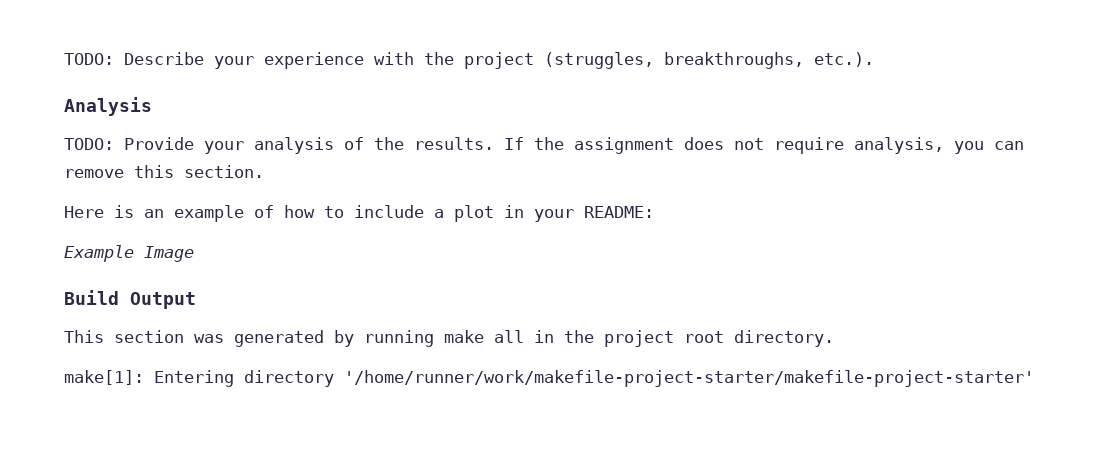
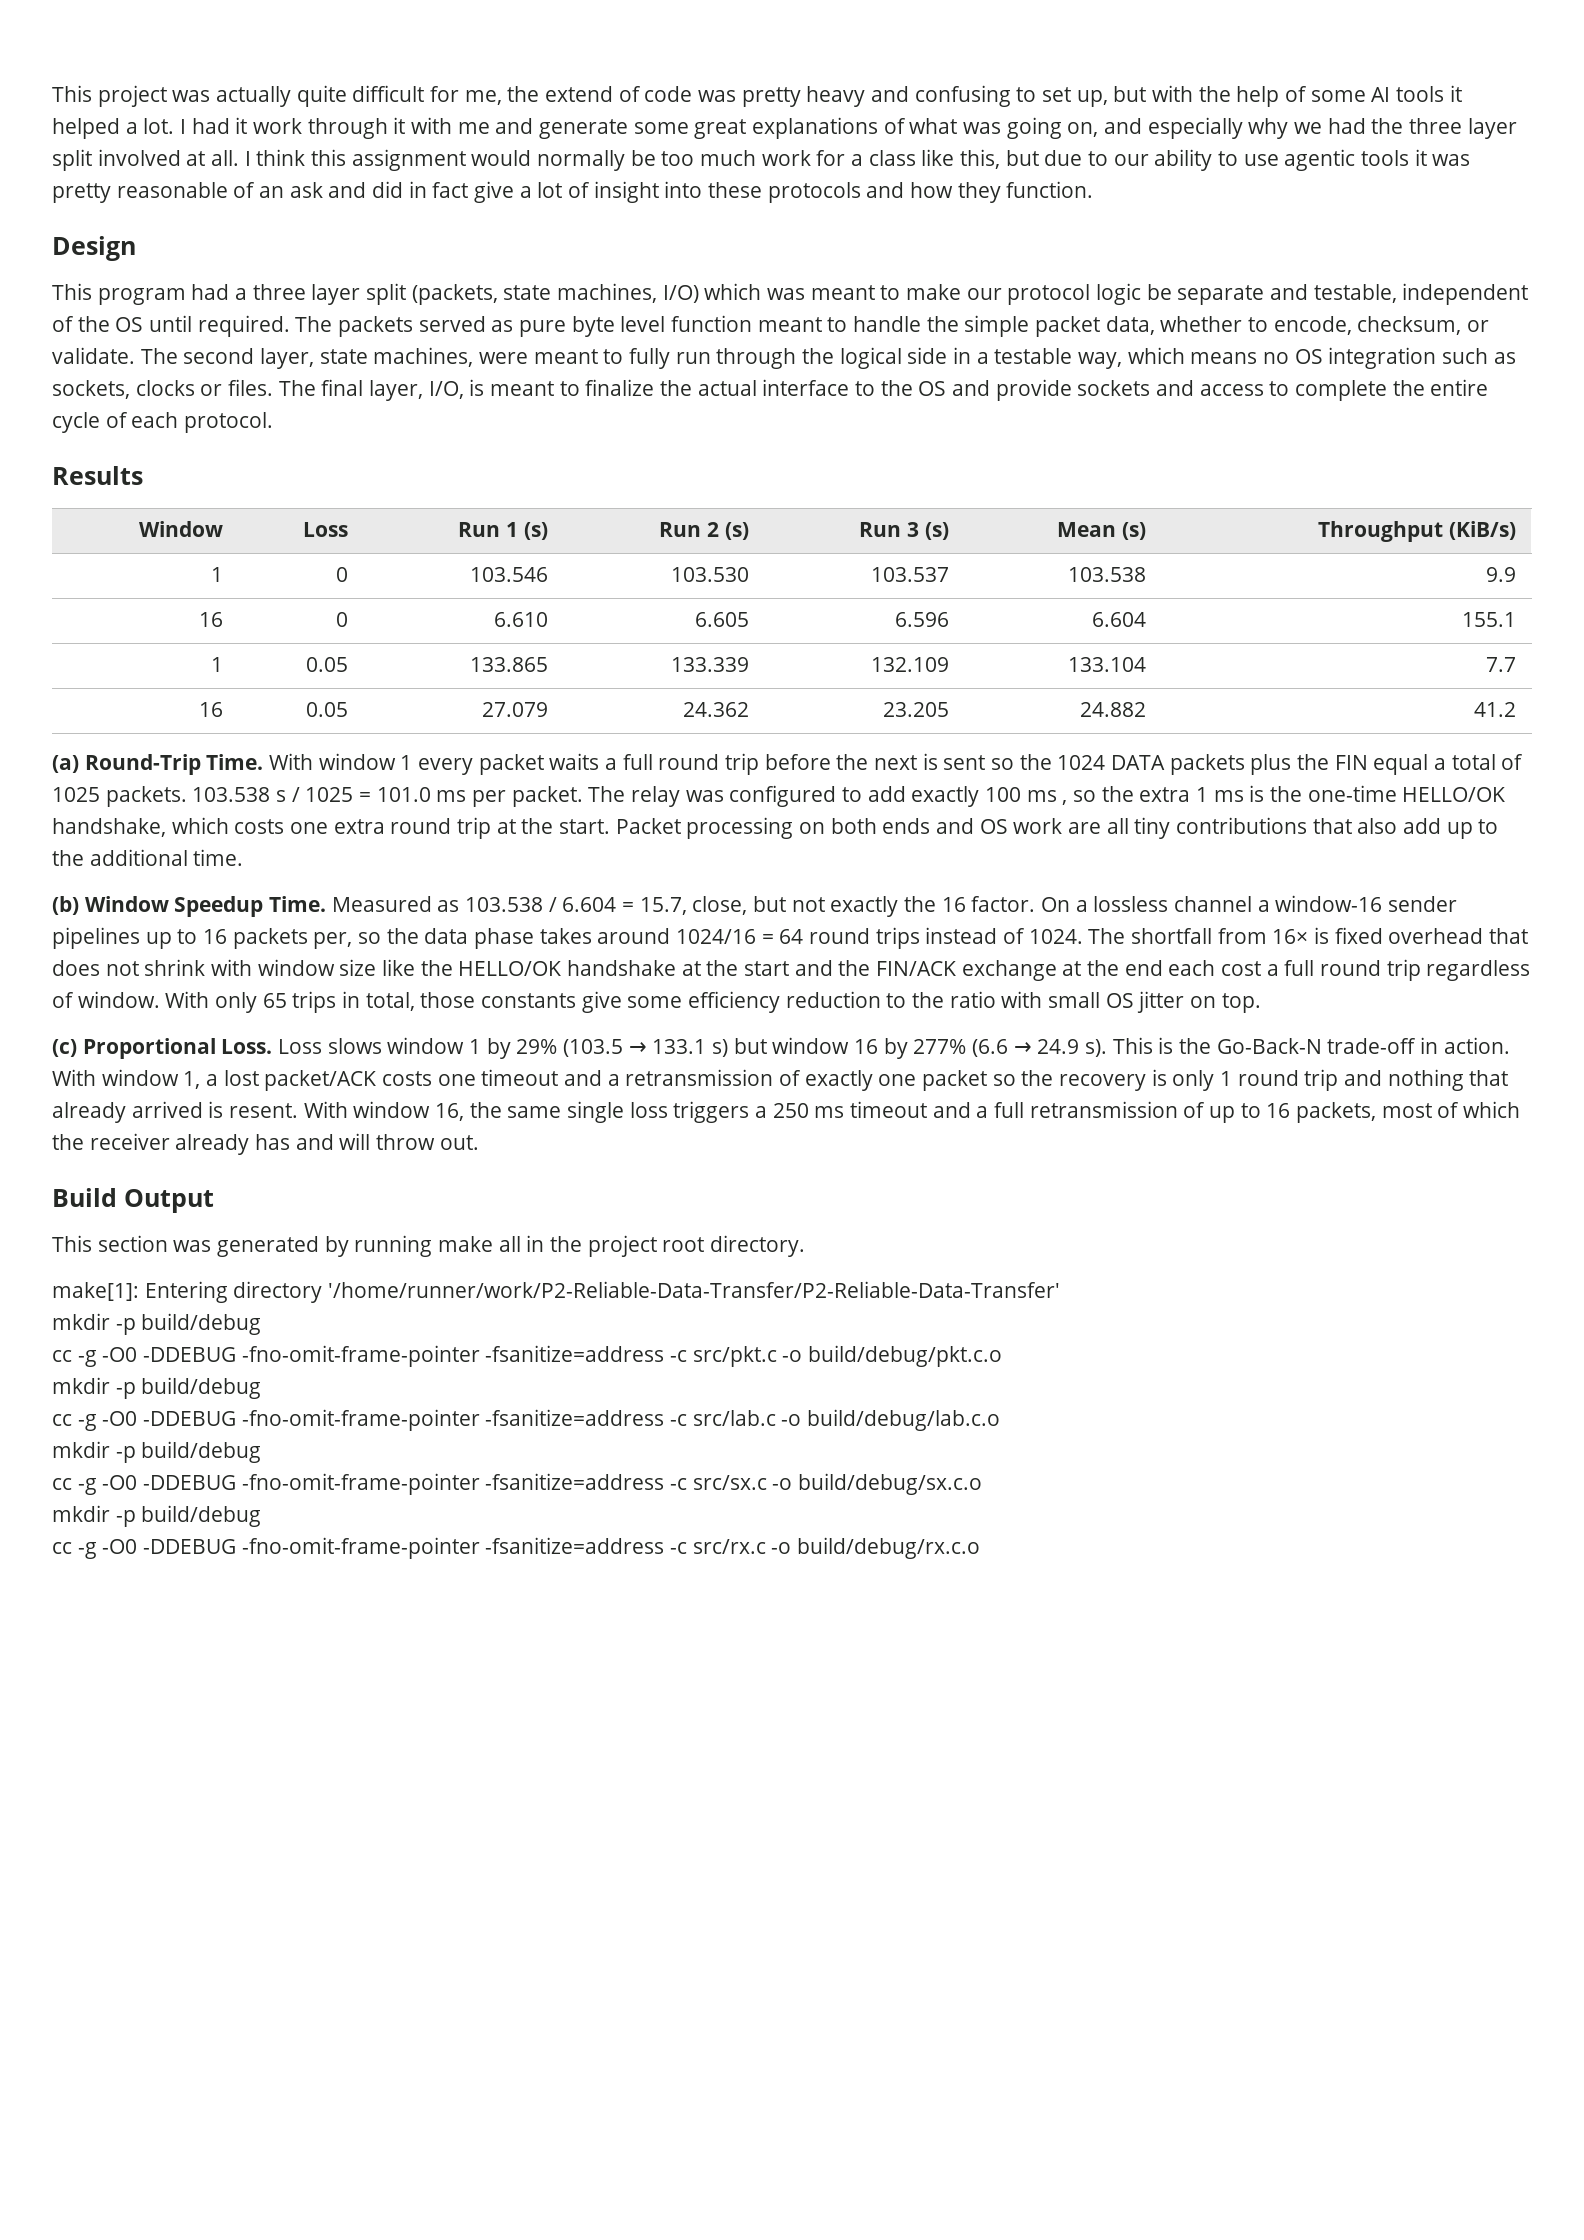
[64,52,874,69] [64,97,152,116] [64,137,1024,154] [64,165,264,178] [64,205,654,222] [64,245,194,262] TODO: Describe your experience with the project (struggles, breakthroughs, etc.). // Analysis // TODO: Provide your analysis of the results. If the assignment does not require analysis, you can remove this section. // Here is an example of how to include a plot in your README: // Example Image -> [52,85,1462,107] [52,117,1517,139] [52,149,1471,171] [52,181,1094,203] [52,236,136,261] [52,283,1529,305] [52,315,1490,337] [52,347,1516,369] [52,379,1489,401] [52,412,274,433] [52,466,143,485] [138,521,223,537] [302,522,348,537] [458,522,548,540] [659,522,749,540] [859,522,949,540] [1057,522,1146,540] [1318,521,1516,542] [210,567,223,582] [335,567,348,582] [469,567,548,582] [670,567,749,582] [870,567,949,582] [1067,567,1146,582] [1485,567,1516,582] [198,612,223,627] [335,612,348,627] [493,612,548,627] [694,612,749,627] [894,612,949,627] [1091,612,1146,627] [1461,612,1516,627] [210,657,223,672] [305,657,348,672] [469,657,548,672] [670,657,749,672] [870,657,949,672] [1067,657,1146,672] [1485,657,1516,672] [198,702,223,717] [305,702,348,717] [481,702,548,717] [682,702,749,717] [882,702,949,717] [1079,702,1146,717] [1473,702,1516,717] [52,753,1524,775] [52,785,1506,807] [52,817,1499,839] [52,849,244,866] [52,895,1458,917] [52,927,1529,949] [52,959,1531,981] [52,991,1261,1013] [52,1037,1510,1059] [52,1069,1509,1091] [52,1101,1521,1123] [52,1133,479,1155] This project was actually quite difficult for me, the extend of code was pretty heavy and confusing to set up, but with the help of some AI tools it helped a lot. I had it work through it with me and generate some great explanations of what was going on, and especially why we had the three layer split involved at all. I think this assignment would normally be too much work for a class like this, but due to our ability to use agentic tools it was pretty reasonable of an ask and did in fact give a lot of insight into these protocols and how they function. // Design // This program had a three layer split (packets, state machines, I/O) which was meant to make our protocol logic be separate and testable, independent of the OS until required. The packets served as pure byte level function meant to handle the simple packet data, whether to encode, checksum, or validate. The second layer, state machines, were meant to fully run through the logical side in a testable way, which means no OS integration such as sockets, clocks or files. The final layer, I/O, is meant to finalize the actual interface to the OS and provide sockets and access to complete the entire cycle of each protocol. // Results // Window | Loss | Run 1 (s) | Run 2 (s) | Run 3 (s) | Mean (s) | Throughput (KiB/s) // 1 | 0 | 103.546 | 103.530 | 103.537 | 103.538 | 9.9 // 16 | 0 | 6.610 | 6.605 | 6.596 | 6.604 | 155.1 // 1 | 0.05 | 133.865 | 133.339 | 132.109 | 133.104 | 7.7 // 16 | 0.05 | 27.079 | 24.362 | 23.205 | 24.882 | 41.2 // (a) Round-Trip Time. With window 1 every packet waits a full round trip before the next is sent so the 1024 DATA packets plus the FIN equal a total of 1025 packets. 103.538 s / 1025 = 101.0 ms per packet. The relay was configured to add exactly 100 ms , so the extra 1 ms is the one-time HELLO/OK handshake, which costs one extra round trip at the start. Packet processing on both ends and OS work are all tiny contributions that also add up to the additional time. // (b) Window Speedup Time. Measured as 103.538 / 6.604 = 15.7, close, but not exactly the 16 factor. On a lossless channel a window-16 sender pipelines up to 16 packets per, so the data phase takes around 1024/16 = 64 round trips instead of 1024. The shortfall from 16× is fixed overhead that does not shrink with window size like the HELLO/OK handshake at the start and the FIN/ACK exchange at the end each cost a full round trip regardless of window. With only 65 trips in total, those constants give some efficiency reduction to the ratio with small OS jitter on top. // (c) Proportional Loss. Loss slows window 1 by 29% (103.5 → 133.1 s) but window 16 by 277% (6.6 → 24.9 s). This is the Go-Back-N trade-off in action. With window 1, a lost packet/ACK costs one timeout and a retransmission of exactly one packet so the recovery is only 1 round trip and nothing that already arrived is resent. With window 16, the same single loss triggers a 250 ms timeout and a full retransmission of up to 16 packets, most of which the receiver already has and will throw out.
[344,370,1034,387] '/home/runner/work/makefile-project-starter/makefile-project-starter' -> [328,1281,1061,1298] [52,1313,262,1335] [52,1345,1003,1367] [52,1377,262,1399] [52,1409,1001,1431] [52,1441,262,1463] [52,1473,983,1495] [52,1505,262,1527] [52,1537,981,1559] '/home/runner/work/P2-Reliable-Data-Transfer/P2-Reliable-Data-Transfer' // mkdir -p build/debug // cc -g -O0 -DDEBUG -fno-omit-frame-pointer -fsanitize=address -c src/pkt.c -o build/debug/pkt.c.o // mkdir -p build/debug // cc -g -O0 -DDEBUG -fno-omit-frame-pointer -fsanitize=address -c src/lab.c -o build/debug/lab.c.o // mkdir -p build/debug // cc -g -O0 -DDEBUG -fno-omit-frame-pointer -fsanitize=address -c src/sx.c -o build/debug/sx.c.o // mkdir -p build/debug // cc -g -O0 -DDEBUG -fno-omit-frame-pointer -fsanitize=address -c src/rx.c -o build/debug/rx.c.o

